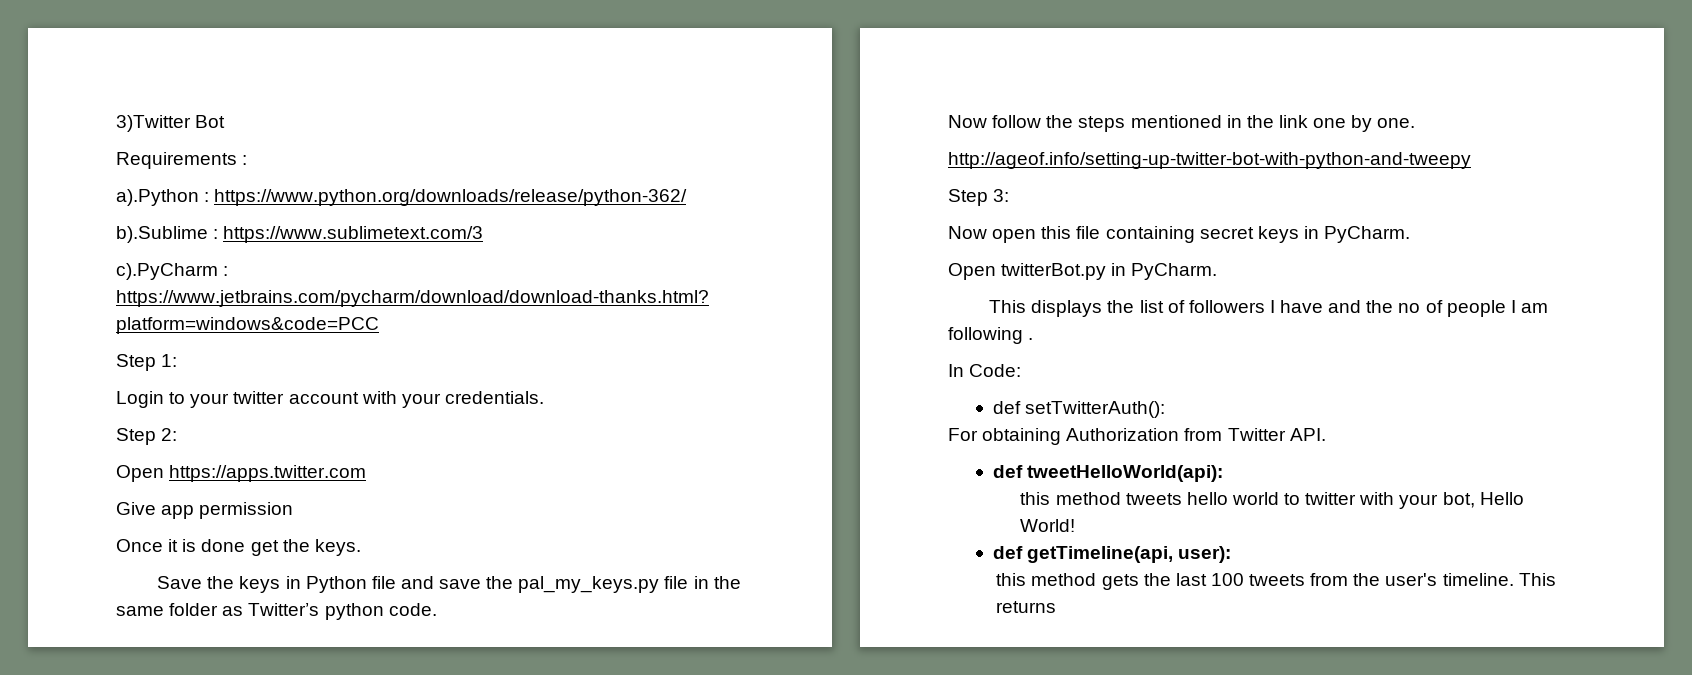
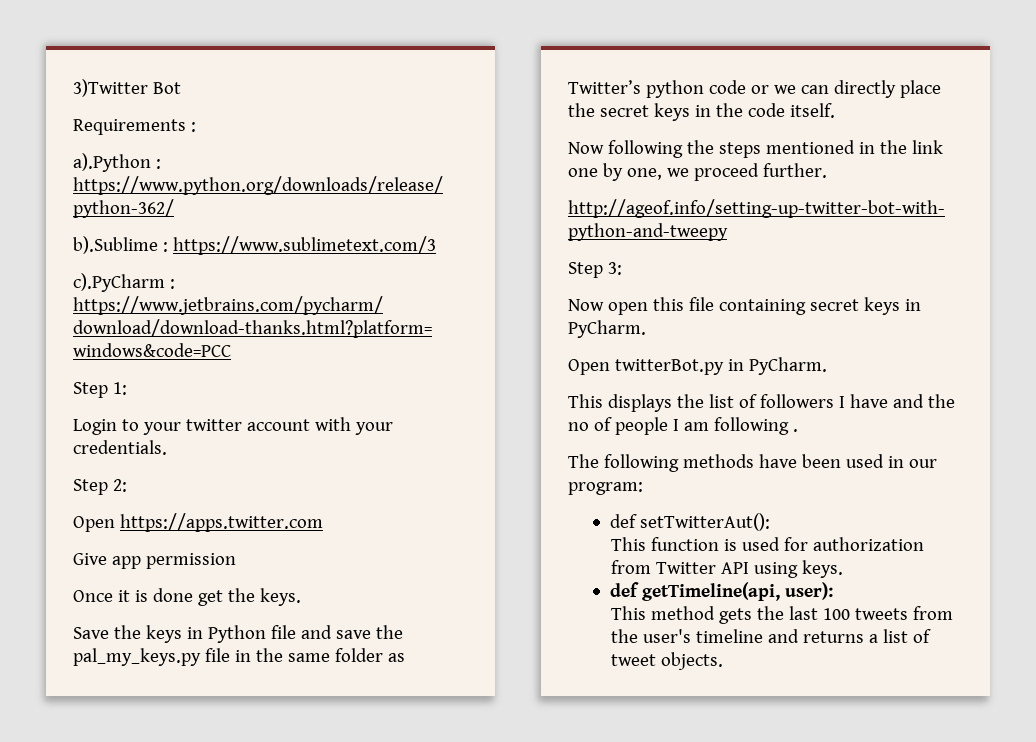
[388,603,437,616] [948,115,1042,128] code. // Now follow -> [708,80,941,98] [568,103,835,121] [568,140,683,158] code or we can directly place the secret keys in the code itself. // Now following
[1377,118,1416,128] one. -> [626,163,827,181] one, we proceed further.
[948,364,1022,377] [993,401,1166,418] [948,428,1326,445] [993,465,1224,482] [1020,492,1524,509] [1020,519,1076,532] In Code: // def setTwitterAuth(): // For obtaining Authorization from Twitter API. // def tweetHelloWorld(api): // this method tweets hello world to twitter with your bot, Hello World! -> [568,454,937,472] [568,482,643,495] [610,513,771,531] [611,537,925,551] [611,560,844,578] The following methods have been used in our program: // def setTwitterAut(): // This function is used for authorization from Twitter API using keys.
[996,573,1027,586] this -> [611,606,647,620] This
[1442,573,1556,586] [996,601,1057,613] timeline. This returns -> [696,629,932,643] [611,652,724,670] timeline and returns a list of tweet objects.

